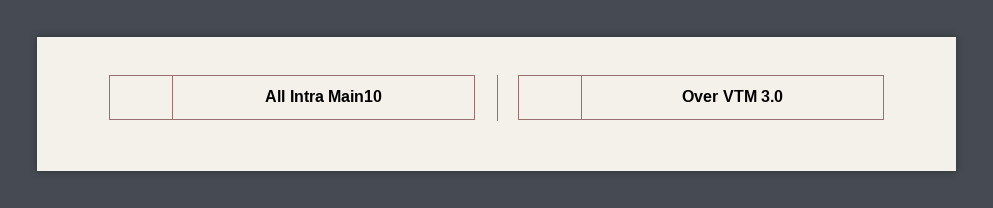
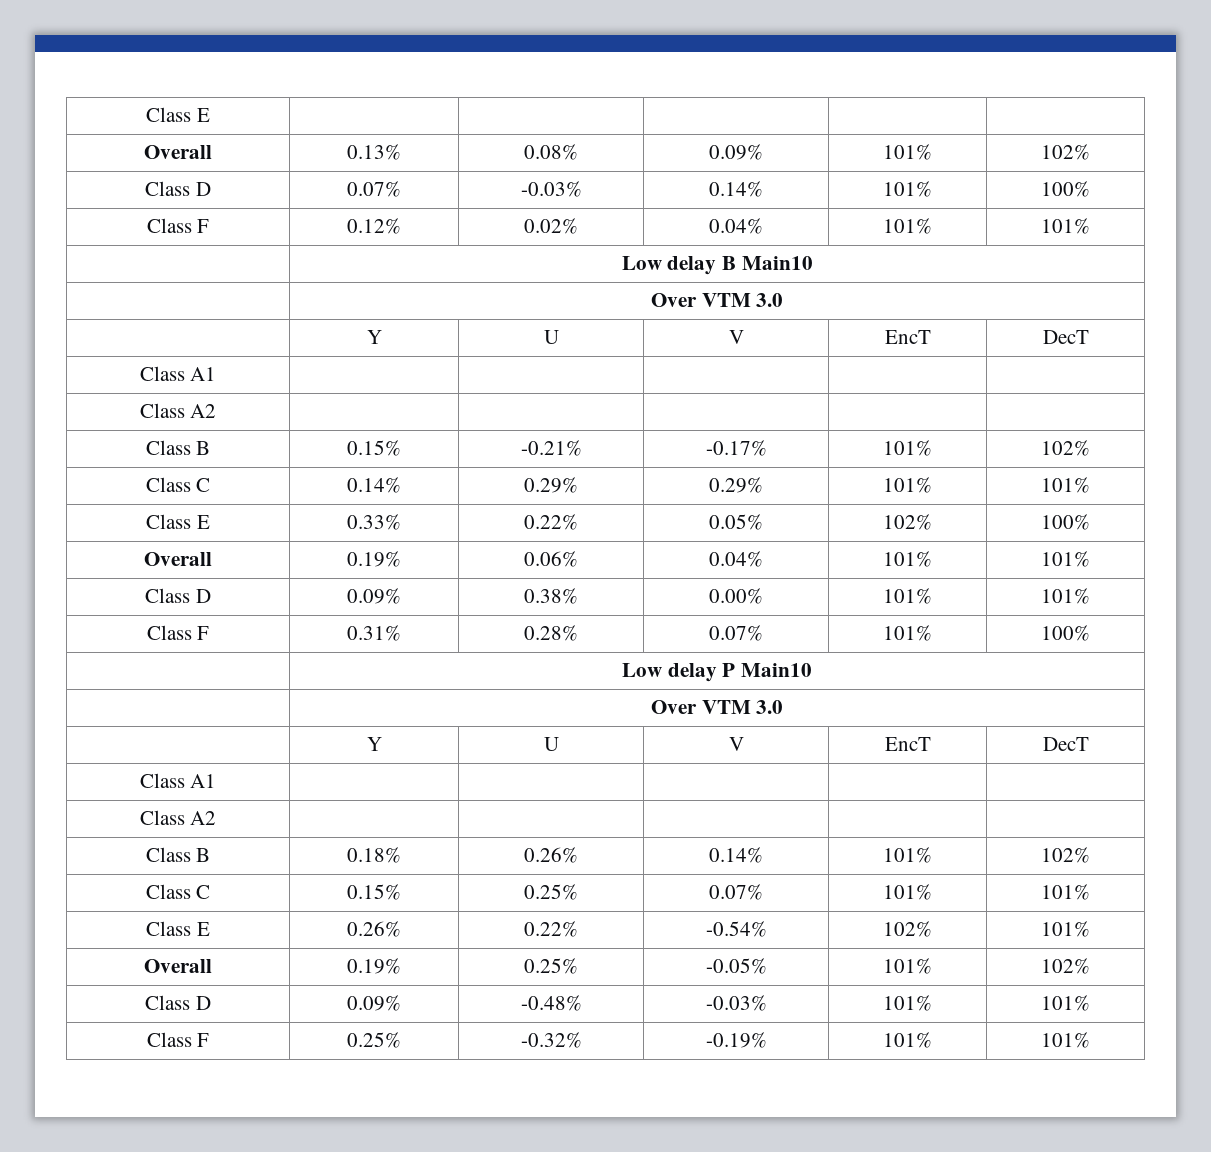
[265,90,382,102] [682,90,783,102] | All Intra Main10 // | Over VTM 3.0 -> [146,107,210,122] [144,145,212,159] [347,144,401,160] [524,144,578,160] [709,144,763,160] [883,144,932,160] [1041,144,1090,160] [145,181,211,196] [347,181,401,197] [520,181,582,197] [709,181,763,197] [883,181,932,197] [1041,181,1090,197] [146,218,210,233] [347,218,401,234] [524,218,578,234] [709,218,763,234] [883,218,932,234] [1041,218,1090,234] [621,256,813,275] [650,293,784,307] [366,330,382,344] [543,330,559,344] [728,330,744,344] [884,330,931,344] [1042,330,1089,344] [139,366,217,381] [139,403,217,418] [145,440,211,455] [347,440,401,456] [520,440,582,456] [705,440,767,456] [883,440,932,456] [1041,440,1090,456] [145,477,211,492] [347,477,401,493] [524,477,578,493] [709,477,763,493] [883,477,932,493] [1041,477,1090,493] [146,514,210,529] [347,514,401,530] [524,514,578,530] [709,514,763,530] [883,514,932,530] [1041,514,1090,530] [144,552,212,566] [347,551,401,567] [524,551,578,567] [709,551,763,567] [883,551,932,567] [1041,551,1090,567] [145,588,211,603] [347,588,401,604] [524,588,578,604] [709,588,763,604] [883,588,932,604] [1041,588,1090,604] [146,625,210,640] [347,625,401,641] [524,625,578,641] [709,625,763,641] [883,625,932,641] [1041,625,1090,641] [621,663,813,682] [650,700,784,714] [366,737,382,751] [543,737,559,751] [728,737,744,751] [884,737,931,751] [1042,737,1089,751] [139,773,217,788] [139,810,217,825] [145,847,211,862] [347,847,401,863] [524,847,578,863] [709,847,763,863] [883,847,932,863] [1041,847,1090,863] [145,884,211,899] [347,884,401,900] [524,884,578,900] [709,884,763,900] [883,884,932,900] [1041,884,1090,900] [146,921,210,936] [347,921,401,937] [524,921,578,937] [705,921,767,937] [883,921,932,937] [1041,921,1090,937] [144,959,212,973] [347,958,401,974] [524,958,578,974] [705,958,767,974] [883,958,932,974] [1041,958,1090,974] [145,995,211,1010] [347,995,401,1011] [520,995,582,1011] [705,995,767,1011] [883,995,932,1011] [1041,995,1090,1011] [146,1032,210,1047] [347,1032,401,1048] [520,1032,582,1048] [705,1032,767,1048] [883,1032,932,1048] [1041,1032,1090,1048] Class E | | | | | // Overall | 0.13% | 0.08% | 0.09% | 101% | 102% // Class D | 0.07% | -0.03% | 0.14% | 101% | 100% // Class F | 0.12% | 0.02% | 0.04% | 101% | 101% // | Low delay B Main10 // | Over VTM 3.0 // | Y | U | V | EncT | DecT // Class A1 | | | | | // Class A2 | | | | | // Class B | 0.15% | -0.21% | -0.17% | 101% | 102% // Class C | 0.14% | 0.29% | 0.29% | 101% | 101% // Class E | 0.33% | 0.22% | 0.05% | 102% | 100% // Overall | 0.19% | 0.06% | 0.04% | 101% | 101% // Class D | 0.09% | 0.38% | 0.00% | 101% | 101% // Class F | 0.31% | 0.28% | 0.07% | 101% | 100% // | Low delay P Main10 // | Over VTM 3.0 // | Y | U | V | EncT | DecT // Class A1 | | | | | // Class A2 | | | | | // Class B | 0.18% | 0.26% | 0.14% | 101% | 102% // Class C | 0.15% | 0.25% | 0.07% | 101% | 101% // Class E | 0.26% | 0.22% | -0.54% | 102% | 101% // Overall | 0.19% | 0.25% | -0.05% | 101% | 102% // Class D | 0.09% | -0.48% | -0.03% | 101% | 101% // Class F | 0.25% | -0.32% | -0.19% | 101% | 101%

